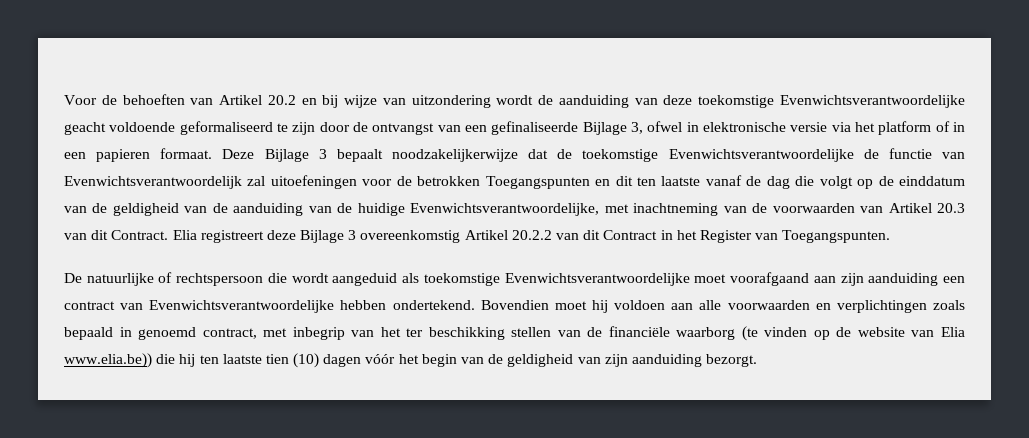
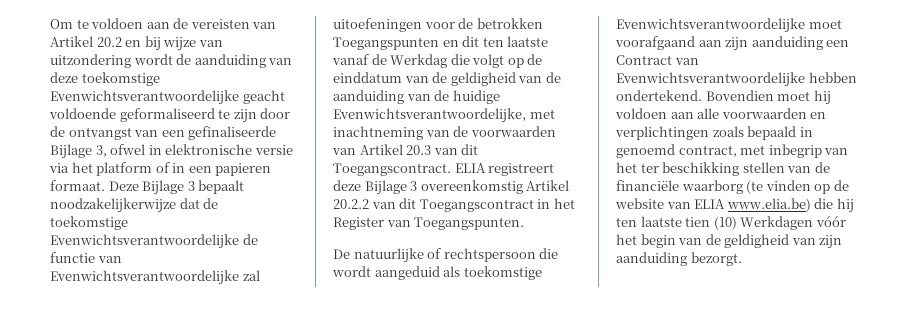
[64,94,185,105] Voor de behoeften -> [50,18,250,29] Om te voldoen aan de vereisten
[64,176,242,189] Evenwichtsverantwoordelijk -> [50,270,239,285] Evenwichtsverantwoordelijke
[766,176,790,189] dag -> [390,54,448,68] Werkdag
[111,230,197,240] Contract. Elia -> [333,163,486,176] Toegangscontract. ELIA
[603,230,658,240] Contract -> [419,199,534,212] Toegangscontract
[64,301,115,310] contract -> [616,55,672,65] Contract
[940,327,965,337] [64,353,152,368] Elia www.elia.be)) -> [694,198,811,212] ELIA www.elia.be)
[323,354,362,367] dagen -> [740,216,814,230] Werkdagen

